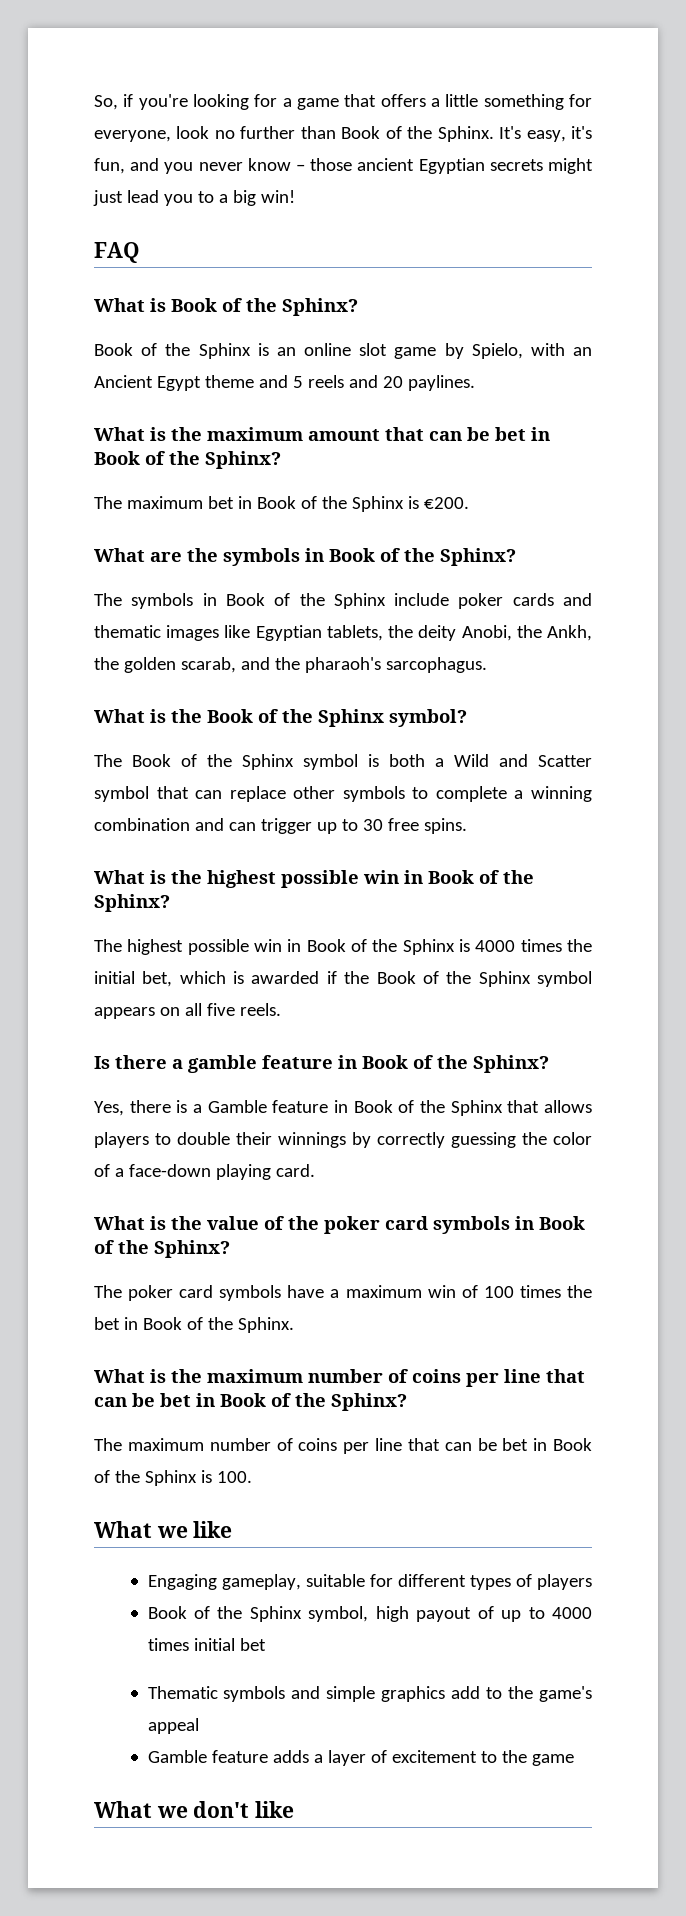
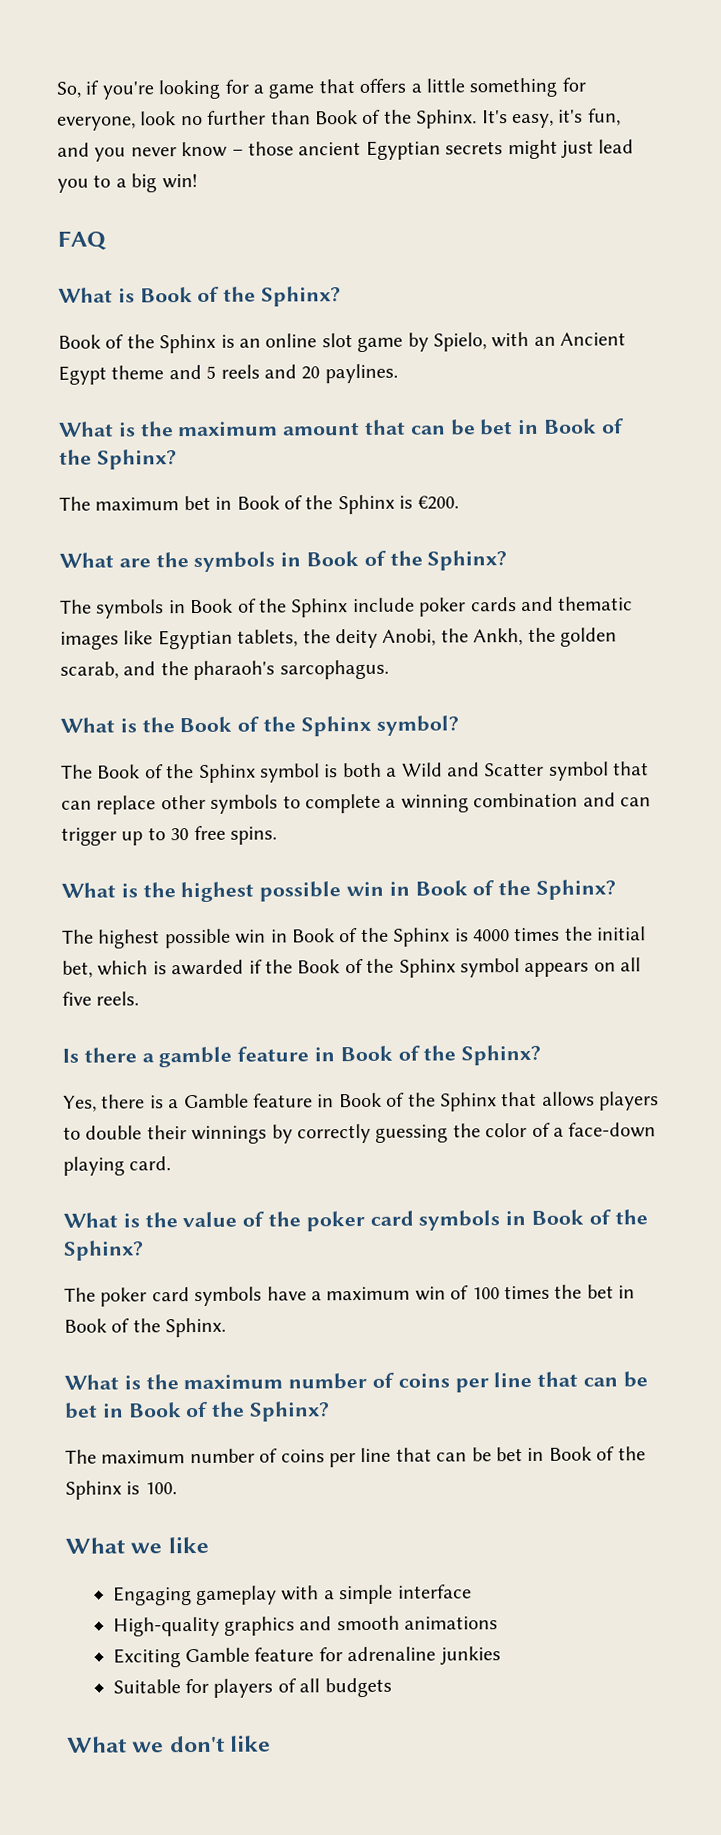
[221,1574,592,1590] [147,1606,592,1622] [147,1638,266,1651] [147,1686,593,1702] [147,1718,199,1734] [147,1750,574,1766] gameplay, suitable for different types of players // Book of the Sphinx symbol, high payout of up to 4000 times initial bet // Thematic symbols and simple graphics add to the game's appeal // Gamble feature adds a layer of excitement to the game -> [196,1584,472,1606] [112,1615,499,1637] [112,1646,501,1668] [112,1677,392,1698] gameplay with a simple interface // High-quality graphics and smooth animations // Exciting Gamble feature for adrenaline junkies // Suitable for players of all budgets

